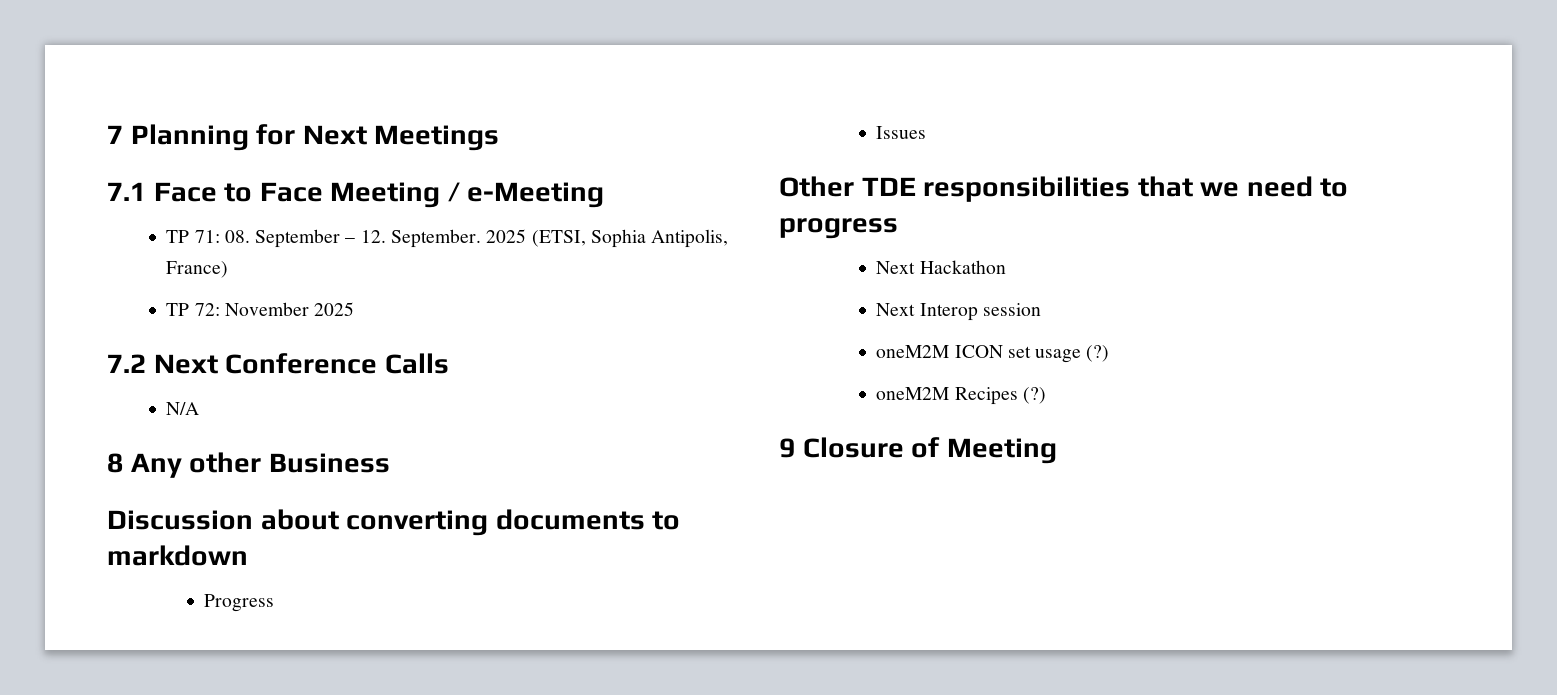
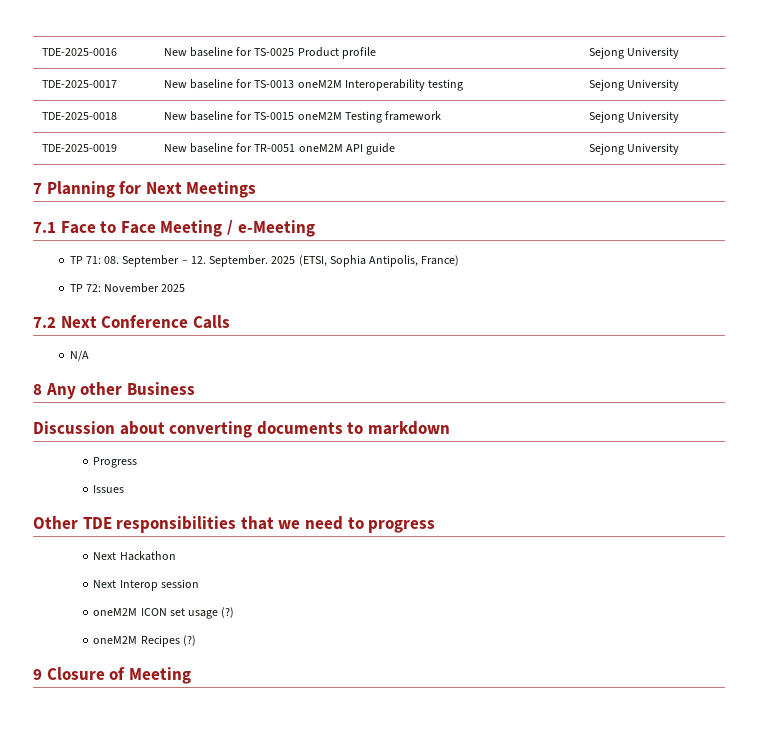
(107, 134) none -> [41,48,117,56] [163,47,376,59] [588,47,679,59] [41,80,117,88] [163,79,464,91] [588,79,679,91] [41,112,117,120] [163,111,442,123] [588,111,679,123] [41,144,117,152] [163,143,396,155] [588,143,679,155] TDE-2025-0016 | New baseline for TS-0025 Product profile | Sejong University // TDE-2025-0017 | New baseline for TS-0013 oneM2M Interoperability testing | Sejong University // TDE-2025-0018 | New baseline for TS-0015 oneM2M Testing framework | Sejong University // TDE-2025-0019 | New baseline for TR-0051 oneM2M API guide | Sejong University //

